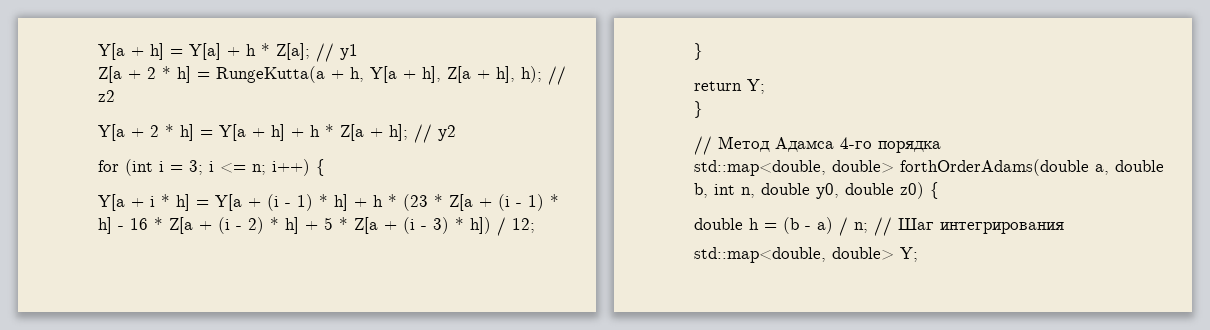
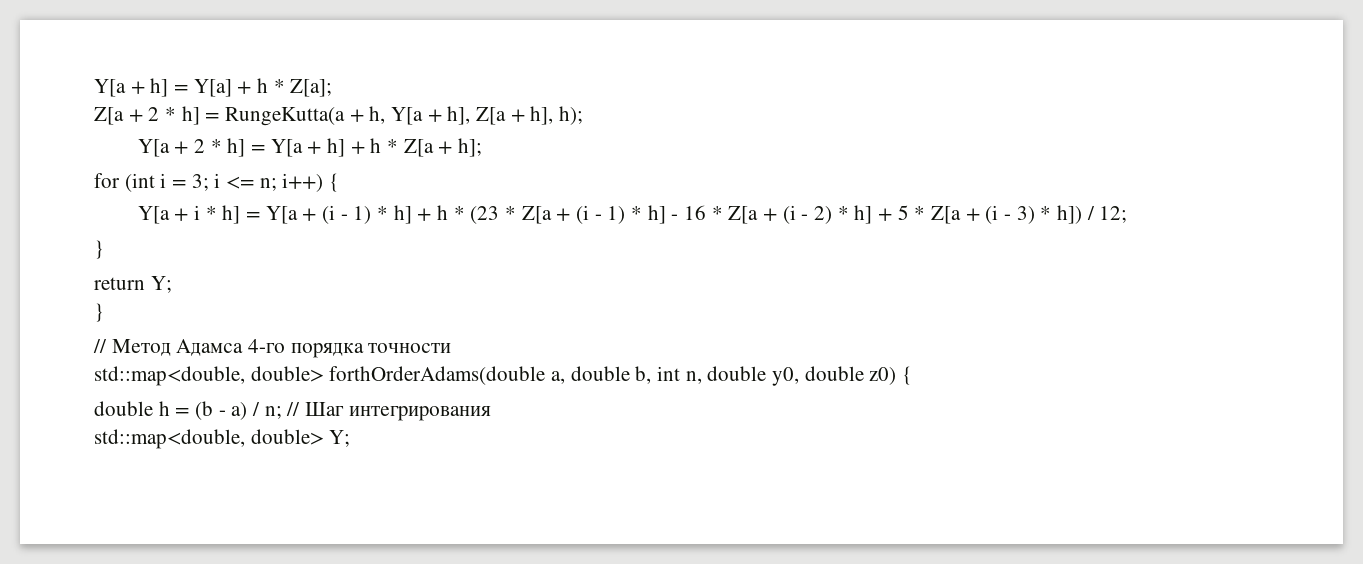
[316,43,358,62] // y1 -> (333, 88) none
[548,66,566,85] [98,90,115,102] // z2 -> (584, 115) none
[414,124,456,143] // y2 -> (482, 147) none
(941, 147) none -> [368,343,452,353] точности

